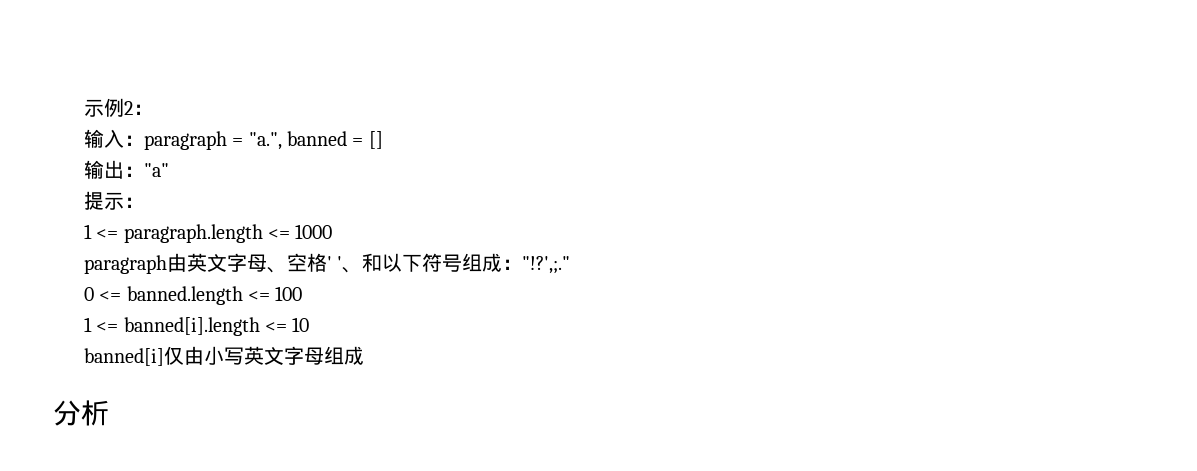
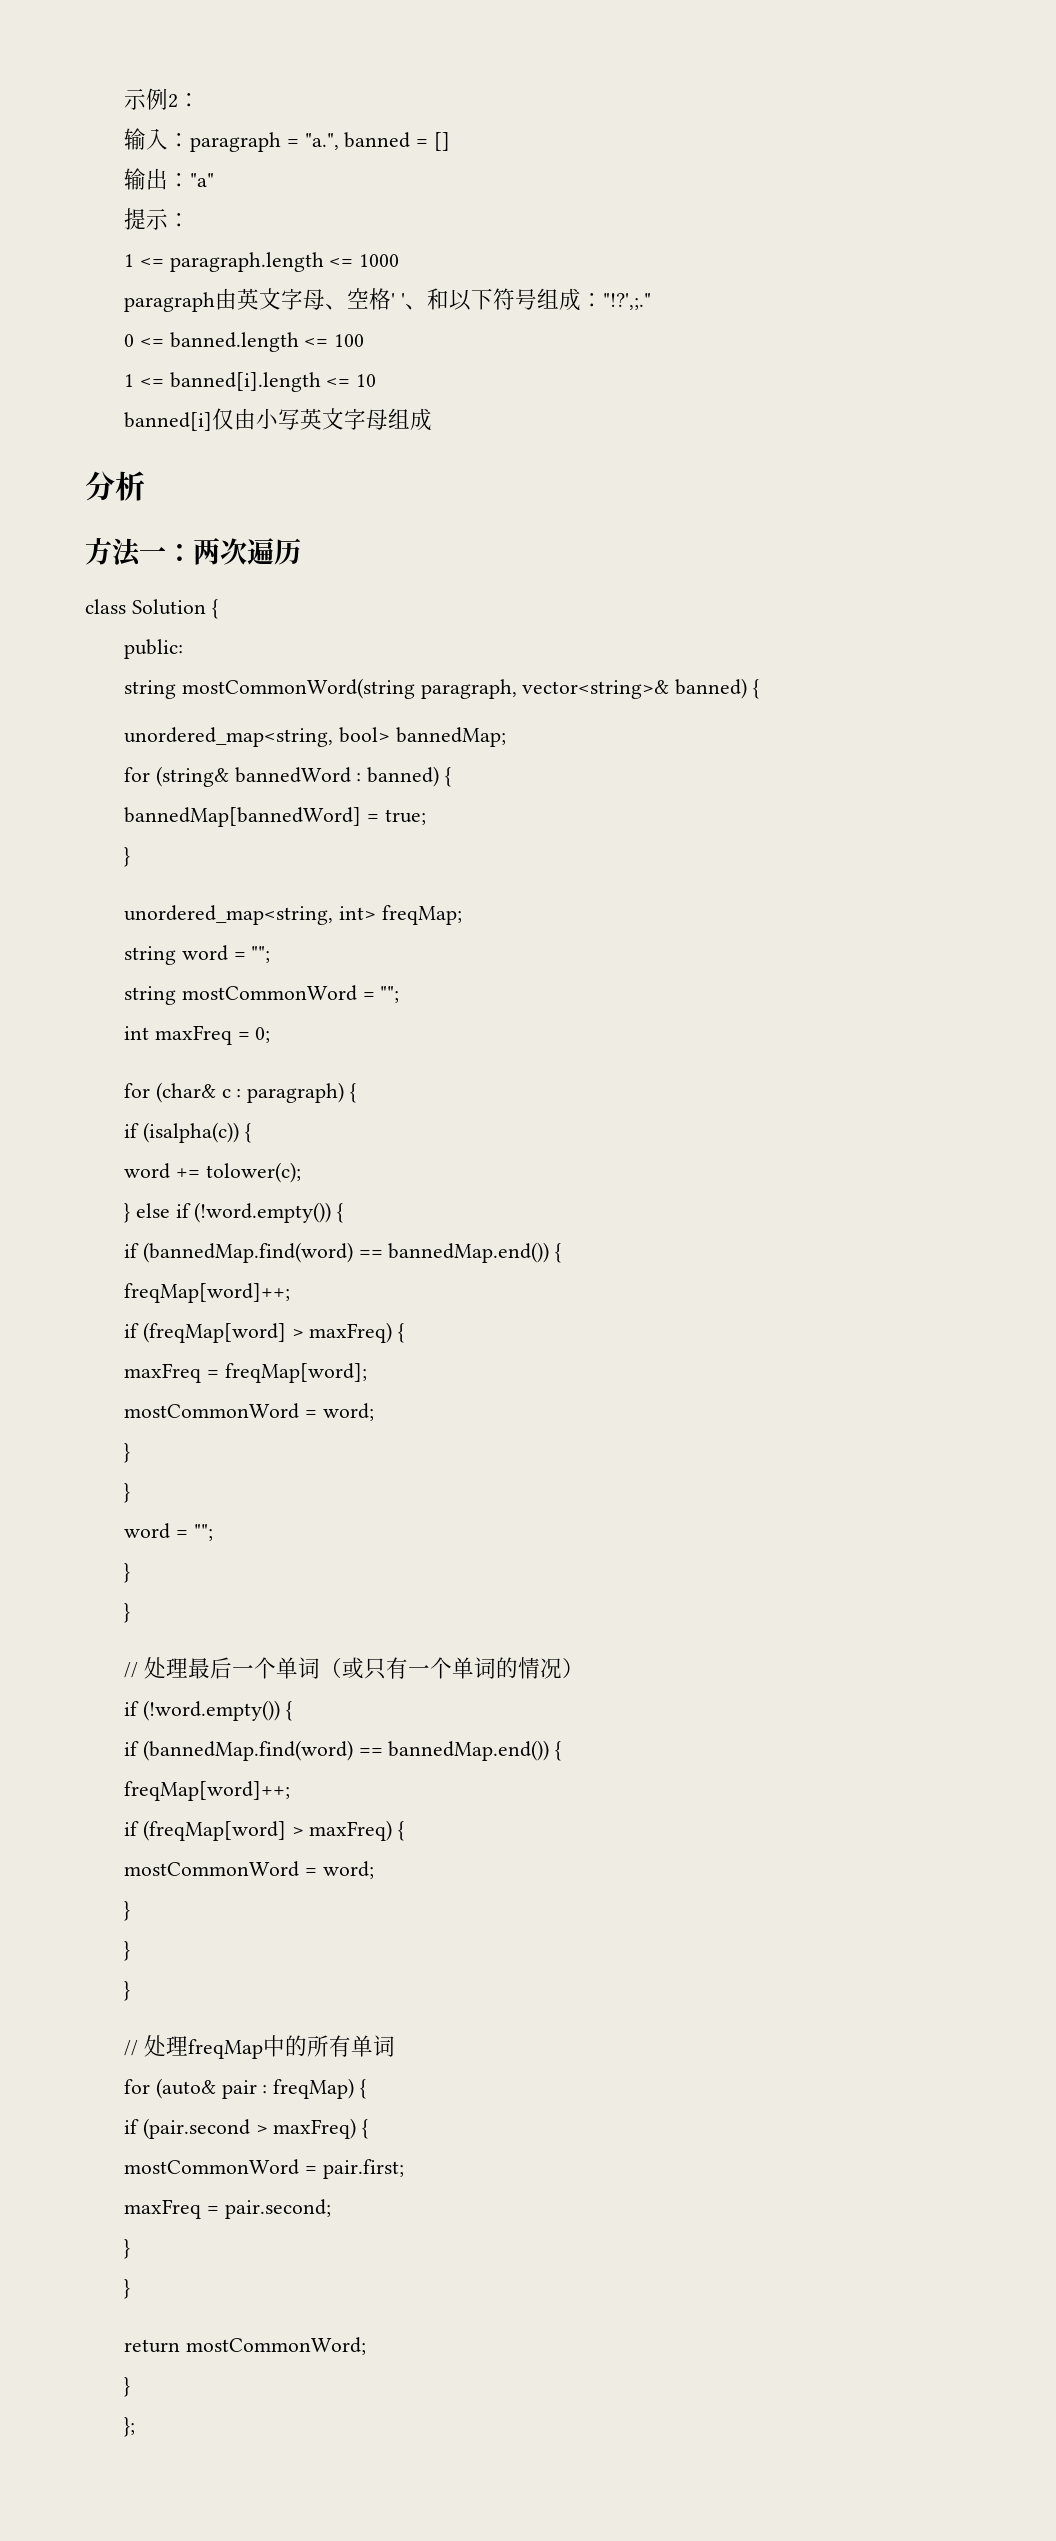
(109, 413) none -> [85,537,301,567] [85,599,218,619] [124,639,184,659] [124,678,760,699] [124,727,506,747] [124,766,452,787] [124,807,426,827] [124,847,131,867] [124,905,462,925] [124,945,271,965] [124,985,400,1005] [124,1025,271,1045] [124,1082,357,1103] [124,1122,251,1143] [124,1162,301,1183] [124,1202,344,1223] [124,1242,562,1263] [124,1283,291,1303] [124,1322,405,1343] [124,1363,367,1383] [124,1403,374,1421] [124,1443,131,1463] [124,1483,131,1503] [124,1523,213,1541] [124,1563,131,1583] [124,1603,131,1623] [124,1657,584,1680] [124,1700,292,1721] [124,1740,562,1761] [124,1781,291,1801] [124,1820,405,1841] [124,1861,374,1879] [124,1901,131,1921] [124,1941,131,1961] [124,1981,131,2001] [124,2035,395,2059] [124,2078,367,2099] [124,2118,369,2139] [124,2159,404,2179] [124,2199,331,2219] [124,2239,131,2259] [124,2279,131,2299] [124,2337,366,2355] [124,2377,131,2397] [124,2417,136,2437] // 方法一：两次遍历 // class Solution { // public: // string mostCommonWord(string paragraph, vector<string>& banned) { // unordered_map<string, bool> bannedMap; // for (string& bannedWord : banned) { // bannedMap[bannedWord] = true; // } // unordered_map<string, int> freqMap; // string word = ""; // string mostCommonWord = ""; // int maxFreq = 0; // for (char& c : paragraph) { // if (isalpha(c)) { // word += tolower(c); // } else if (!word.empty()) { // if (bannedMap.find(word) == bannedMap.end()) { // freqMap[word]++; // if (freqMap[word] > maxFreq) { // maxFreq = freqMap[word]; // mostCommonWord = word; // } // } // word = ""; // } // } // // 处理最后一个单词（或只有一个单词的情况） // if (!word.empty()) { // if (bannedMap.find(word) == bannedMap.end()) { // freqMap[word]++; // if (freqMap[word] > maxFreq) { // mostCommonWord = word; // } // } // } // // 处理freqMap中的所有单词 // for (auto& pair : freqMap) { // if (pair.second > maxFreq) { // mostCommonWord = pair.first; // maxFreq = pair.second; // } // } // return mostCommonWord; // } // };

